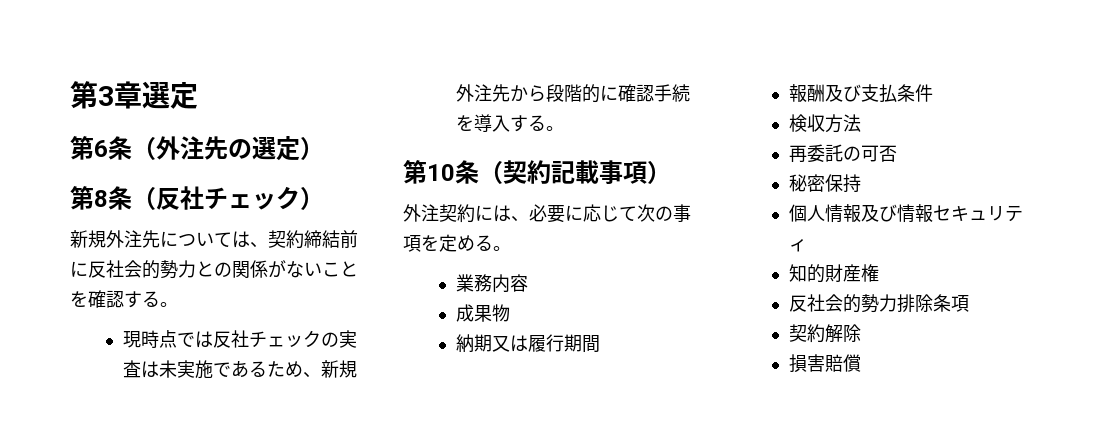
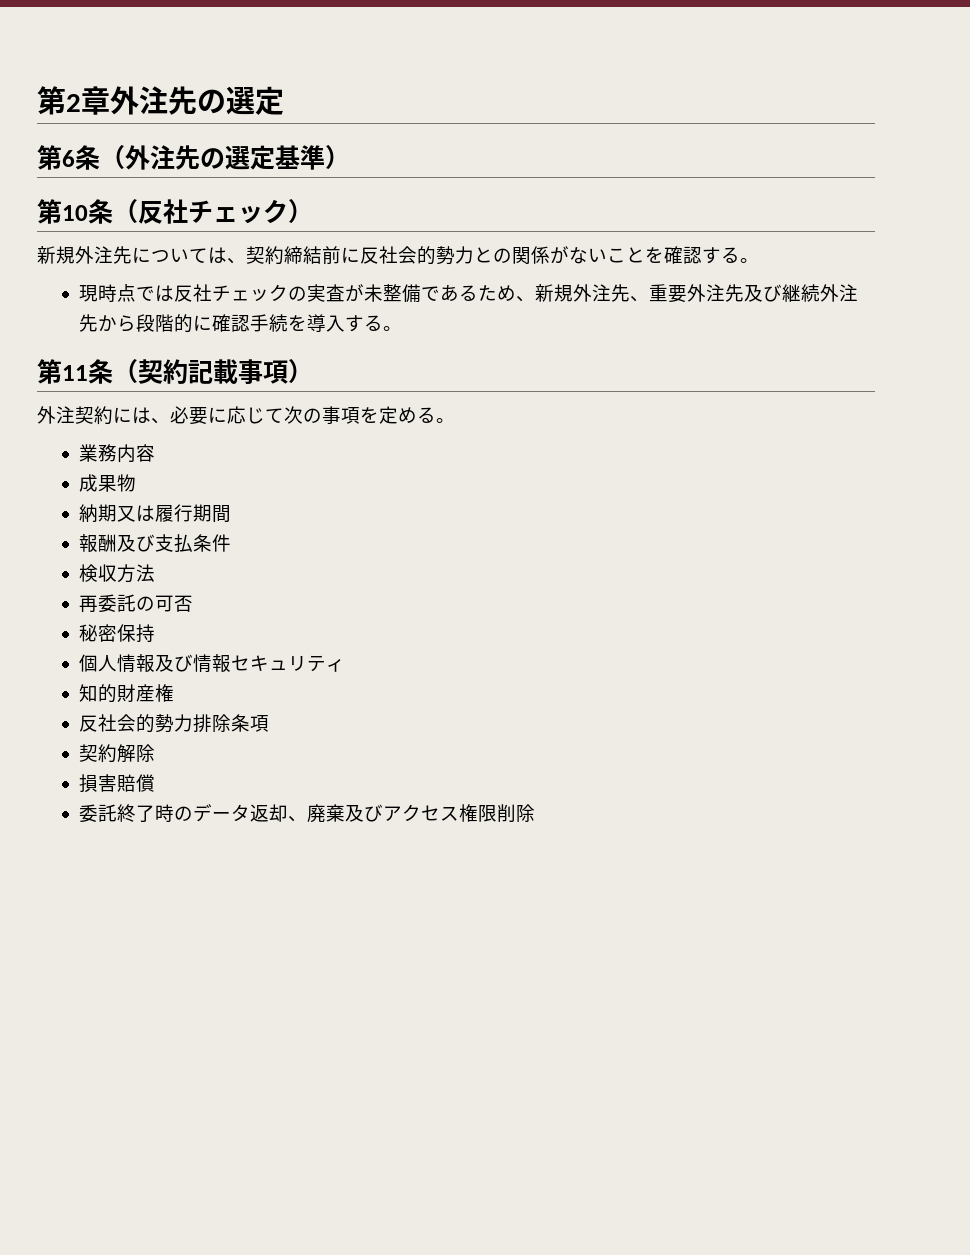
[70,81,142,109] 第3章 -> [37,86,226,115] 第2章外注先の
(300, 148) none -> [275,145,325,170] 基準
[94,190,108,207] 8 -> [62,205,88,221] 10
[140,360,213,379] は未実施 -> [344,284,421,303] が未整備
(510, 93) none -> [629,284,858,303] [78,314,98,332] 、重要外注先及び継続外注先
[427,164,455,181] 10 -> [62,365,88,381] 11
(861, 363) none -> [78,804,535,823] // 委託終了時のデータ返却、廃棄及びアクセス権限削除

